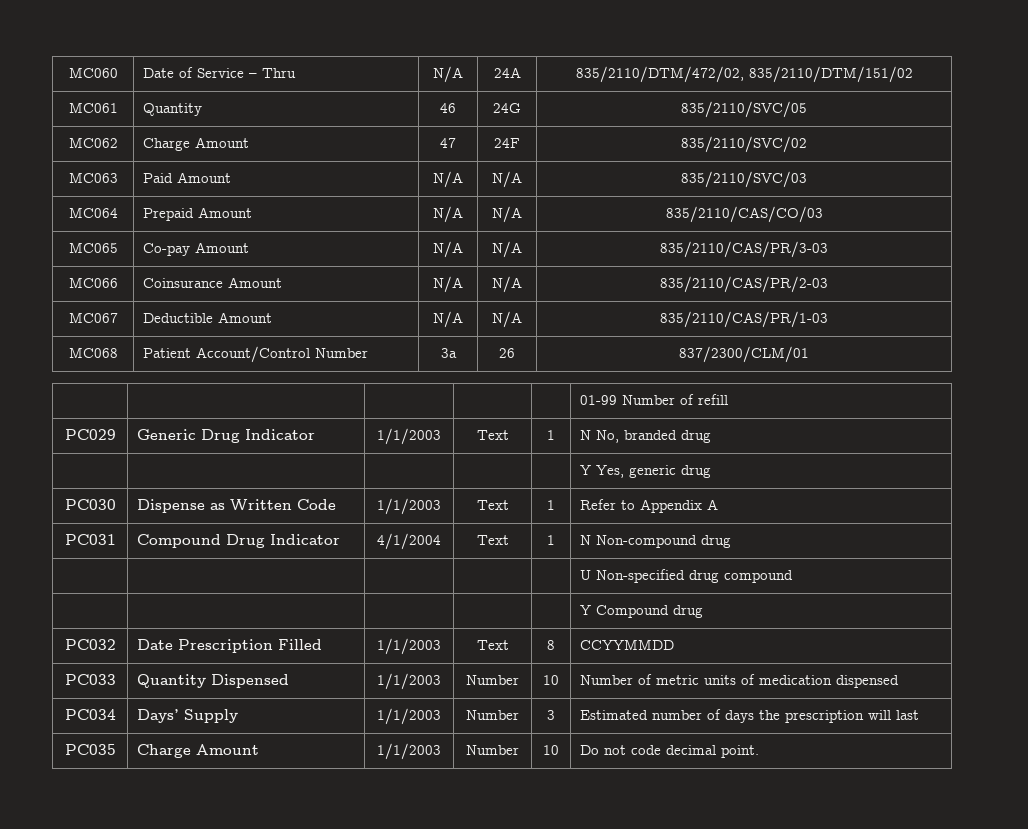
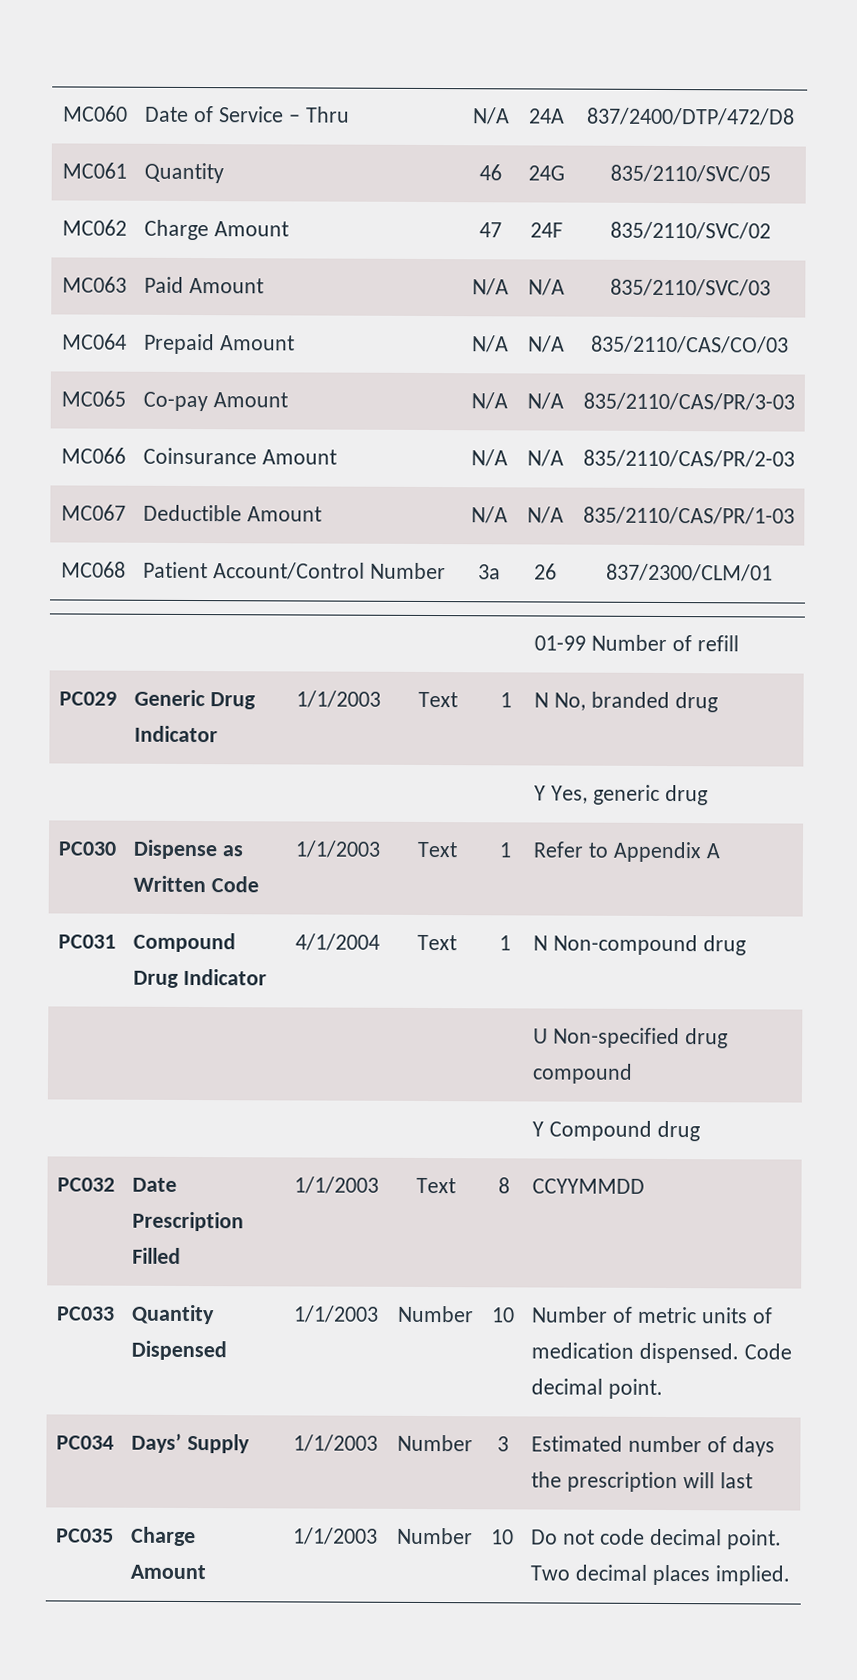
[575,66,913,83] 835/2110/DTM/472/02, 835/2110/DTM/151/02 -> [586,107,795,126] 837/2400/DTP/472/D8
[836,675,900,688] dispensed -> [639,1342,792,1364] [531,1378,664,1399] dispensed. Code decimal point.
(760, 751) none -> [530,1564,790,1586] Two decimal places implied.

